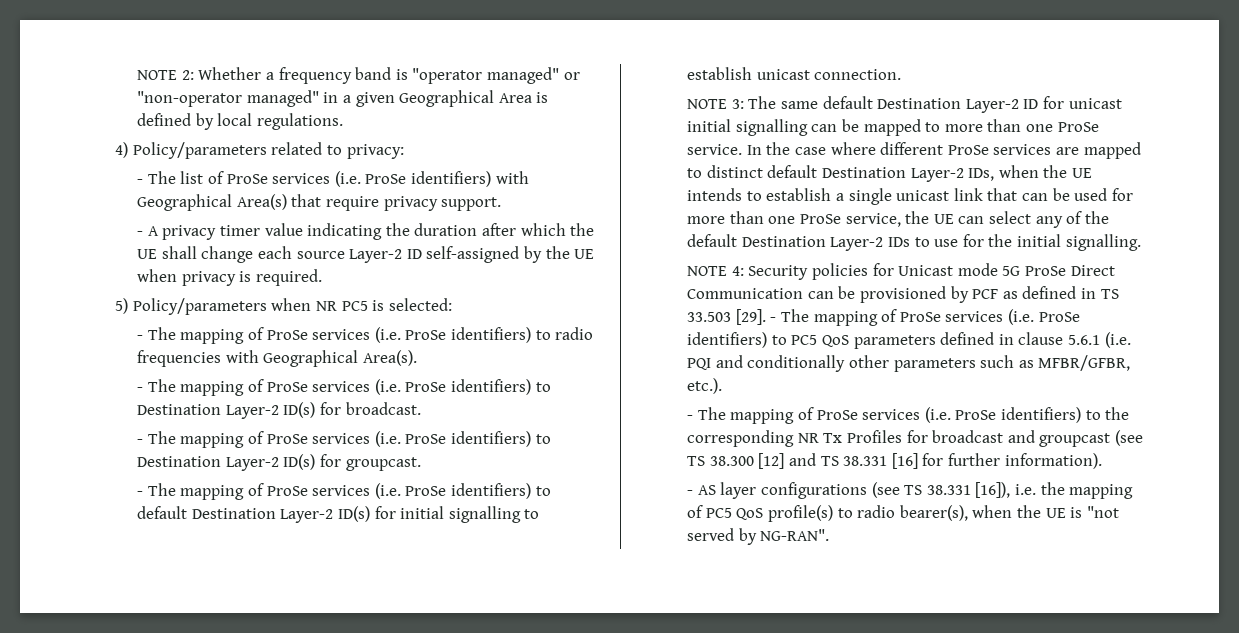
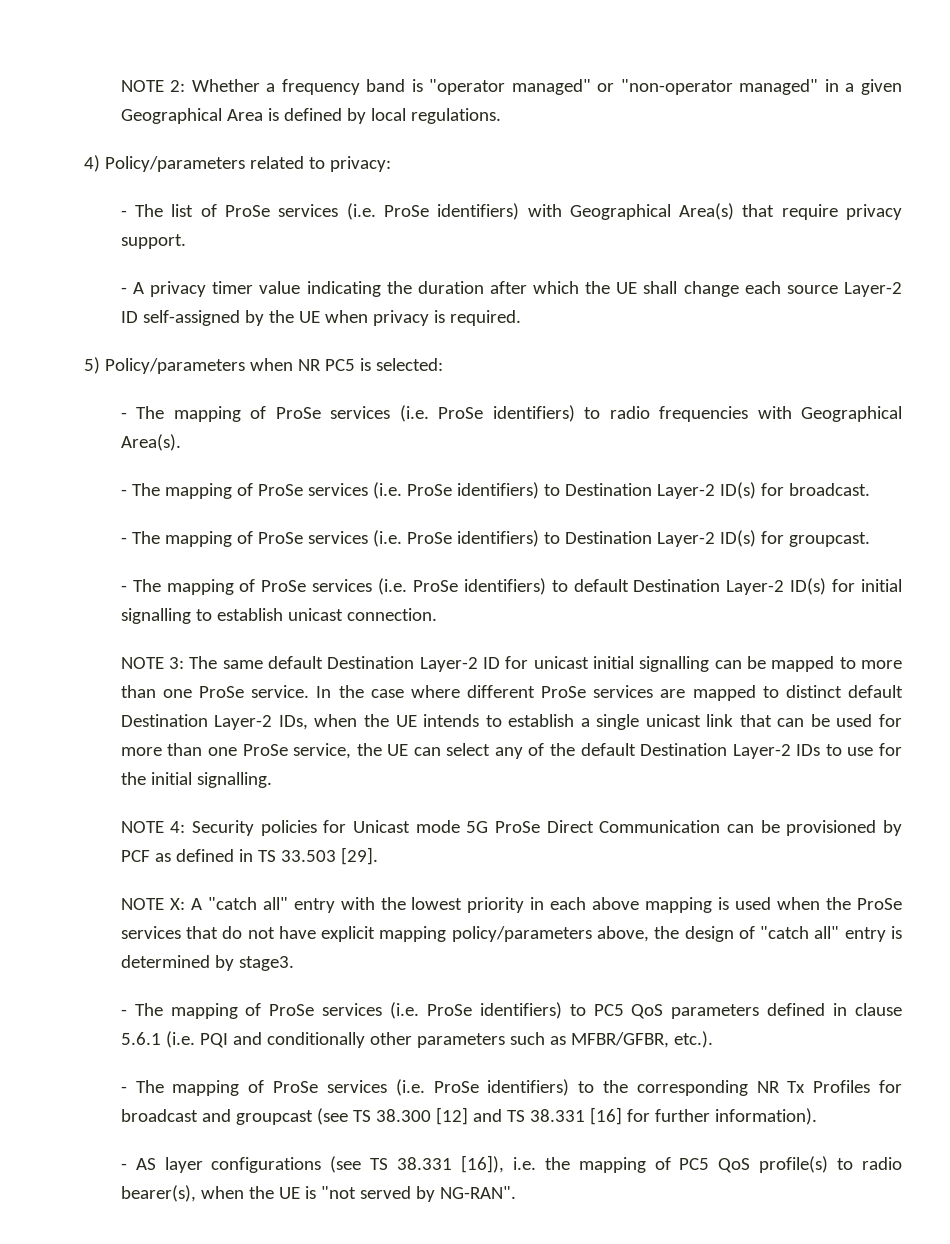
(766, 317) none -> [120,897,903,913] [120,926,902,942] [120,955,294,971] // NOTE X: A "catch all" entry with the lowest priority in each above mapping is used when the ProSe services that do not have explicit mapping policy/parameters above, the design of "catch all" entry is determined by stage3. //

